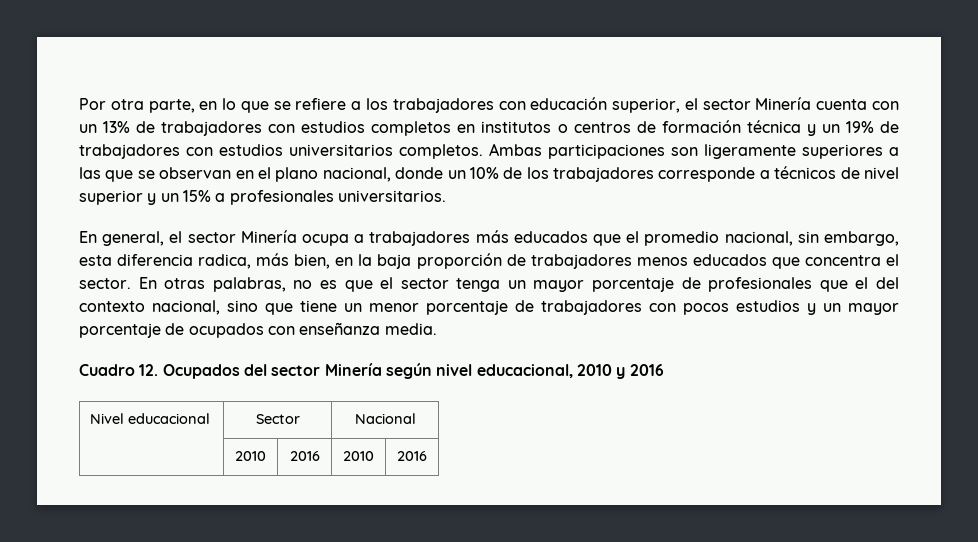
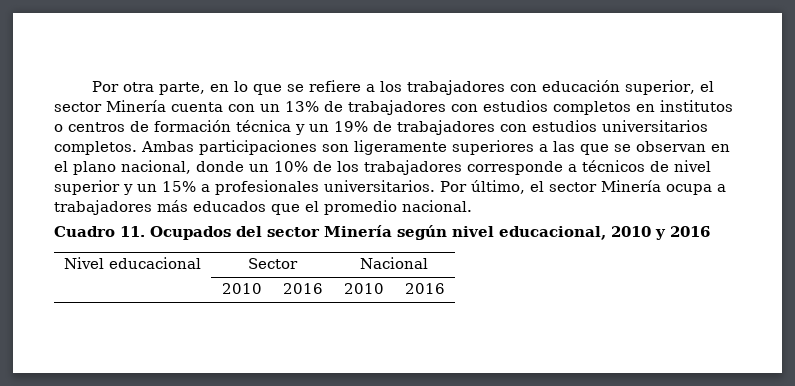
[79,231,165,246] // En general, -> [440,180,525,194] Por último,
[724,231,900,246] [79,253,900,269] [79,277,900,292] [79,300,899,315] [79,322,437,338] nacional, sin embargo, esta diferencia radica, más bien, en la baja proporción de trabajadores menos educados que concentra el sector. En otras palabras, no es que el sector tenga un mayor porcentaje de profesionales que el del contexto nacional, sino que tiene un menor porcentaje de trabajadores con pocos estudios y un mayor porcentaje de ocupados con enseñanza media. -> [402,200,472,212] nacional.
[139,364,159,376] 12. -> [120,226,145,237] 11.

